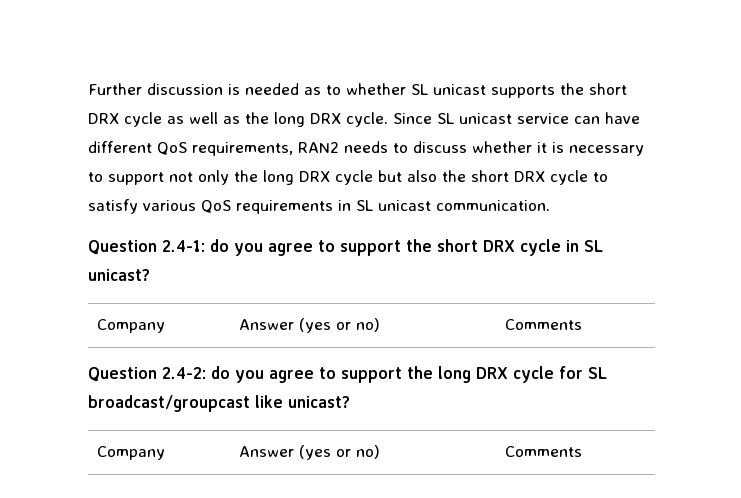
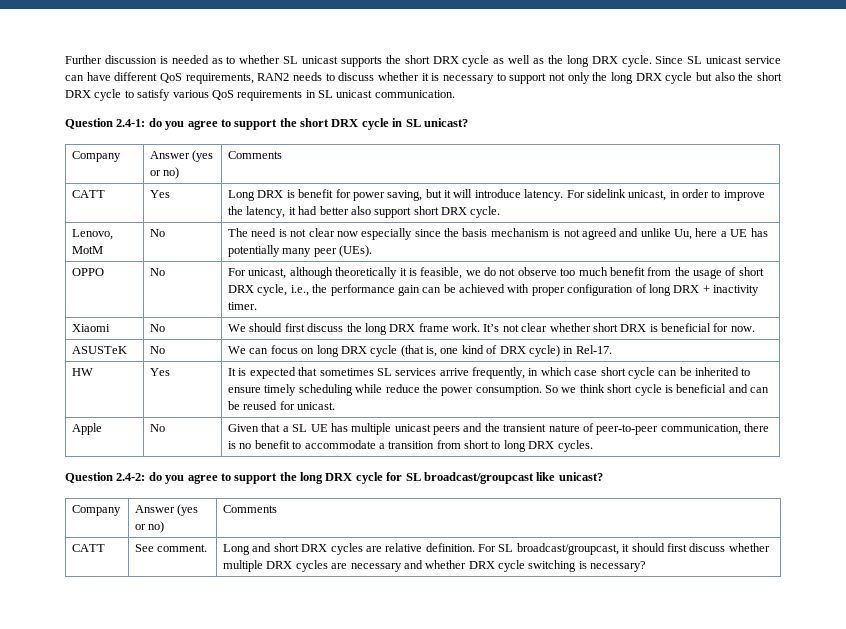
(583, 324) none -> [72,190,106,198] [150,190,171,198] [228,189,765,201] [228,206,501,218] [72,229,114,240] [72,246,104,254] [150,229,166,237] [228,228,768,240] [228,245,373,257] [72,268,105,276] [150,268,166,276] [228,267,764,279] [228,284,760,296] [228,302,258,310] [72,324,111,332] [150,324,166,332] [228,323,755,335] [72,346,128,354] [150,346,166,354] [228,345,612,357] [72,368,94,376] [150,368,171,376] [228,367,751,379] [228,384,770,396] [228,401,336,410] [72,423,103,435] [150,424,166,432] [228,423,770,435] [228,440,593,452] // CATT | Yes | Long DRX is benefit for power saving, but it will introduce latency. For sidelink unicast, in order to improve the latency, it had better also support short DRX cycle. // Lenovo, MotM | No | The need is not clear now especially since the basis mechanism is not agreed and unlike Uu, here a UE has potentially many peer (UEs). // OPPO | No | For unicast, although theoretically it is feasible, we do not observe too much benefit from the usage of short DRX cycle, i.e., the performance gain can be achieved with proper configuration of long DRX + inactivity timer. // Xiaomi | No | We should first discuss the long DRX frame work. It’s not clear whether short DRX is beneficial for now. // ASUSTeK | No | We can focus on long DRX cycle (that is, one kind of DRX cycle) in Rel-17. // HW | Yes | It is expected that sometimes SL services arrive frequently, in which case short cycle can be inherited to ensure timely scheduling while reduce the power consumption. So we think short cycle is beneficial and can be reused for unicast. // Apple | No | Given that a SL UE has multiple unicast peers and the transient nature of peer-to-peer communication, there is no benefit to accommodate a transition from short to long DRX cycles.
(583, 451) none -> [72,544,106,552] [135,544,208,552] [223,543,770,555] [223,560,647,572] // CATT | See comment. | Long and short DRX cycles are relative definition. For SL broadcast/groupcast, it should first discuss whether multiple DRX cycles are necessary and whether DRX cycle switching is necessary?

